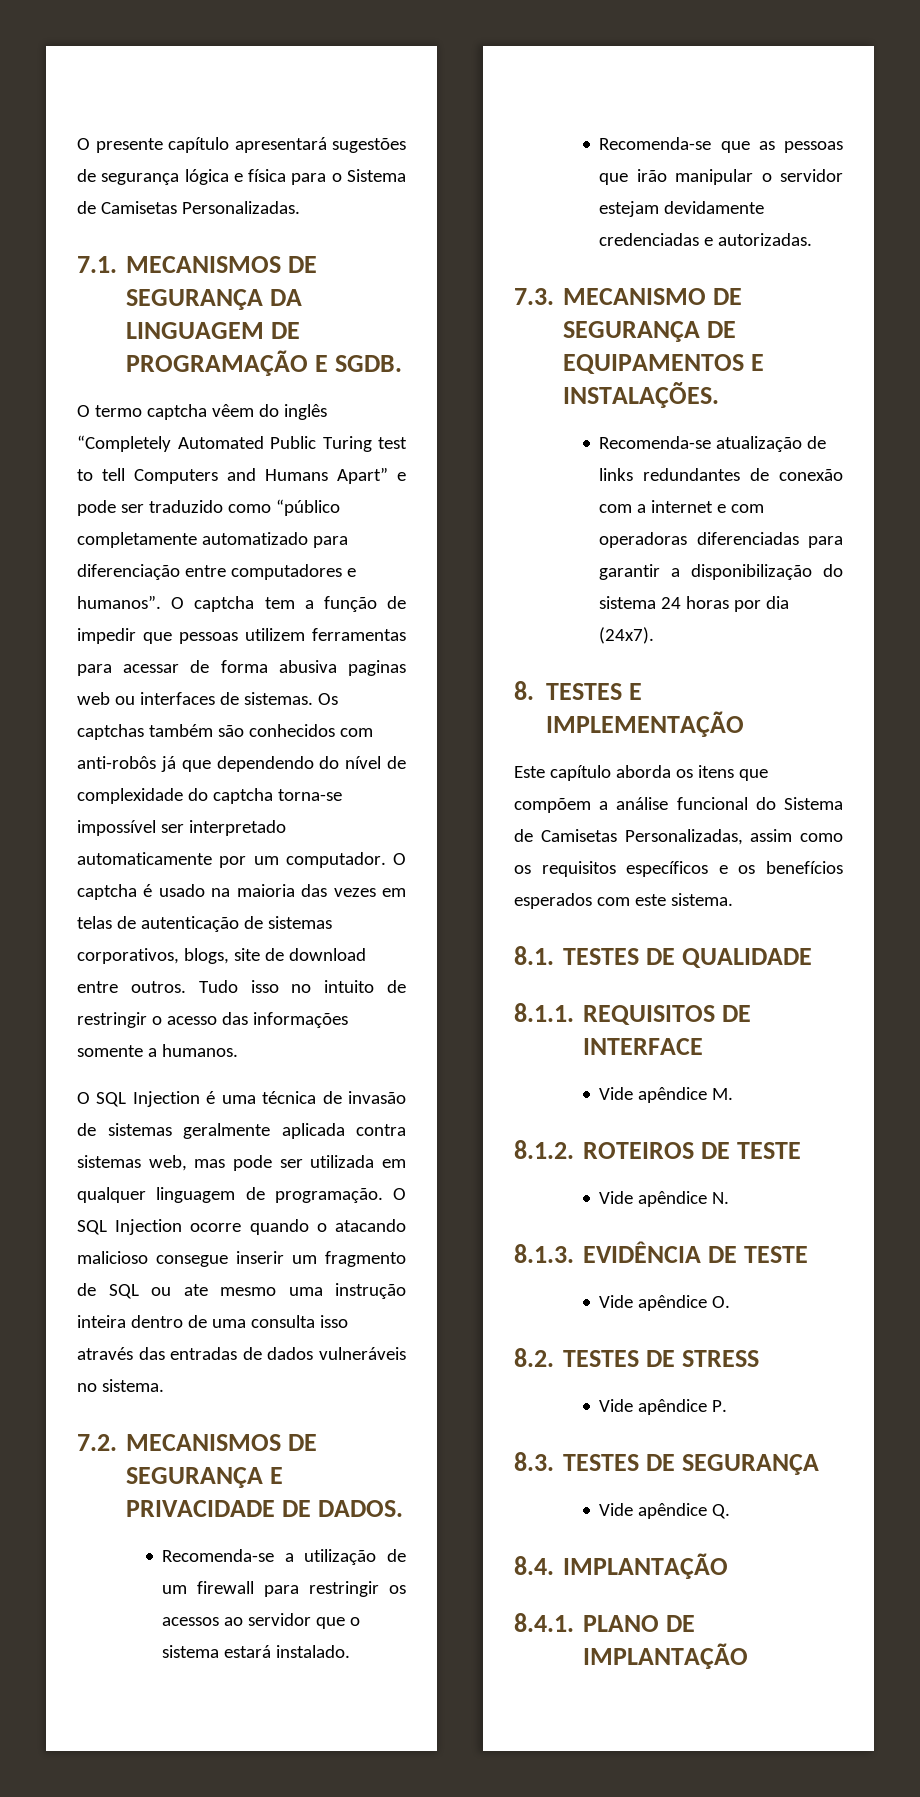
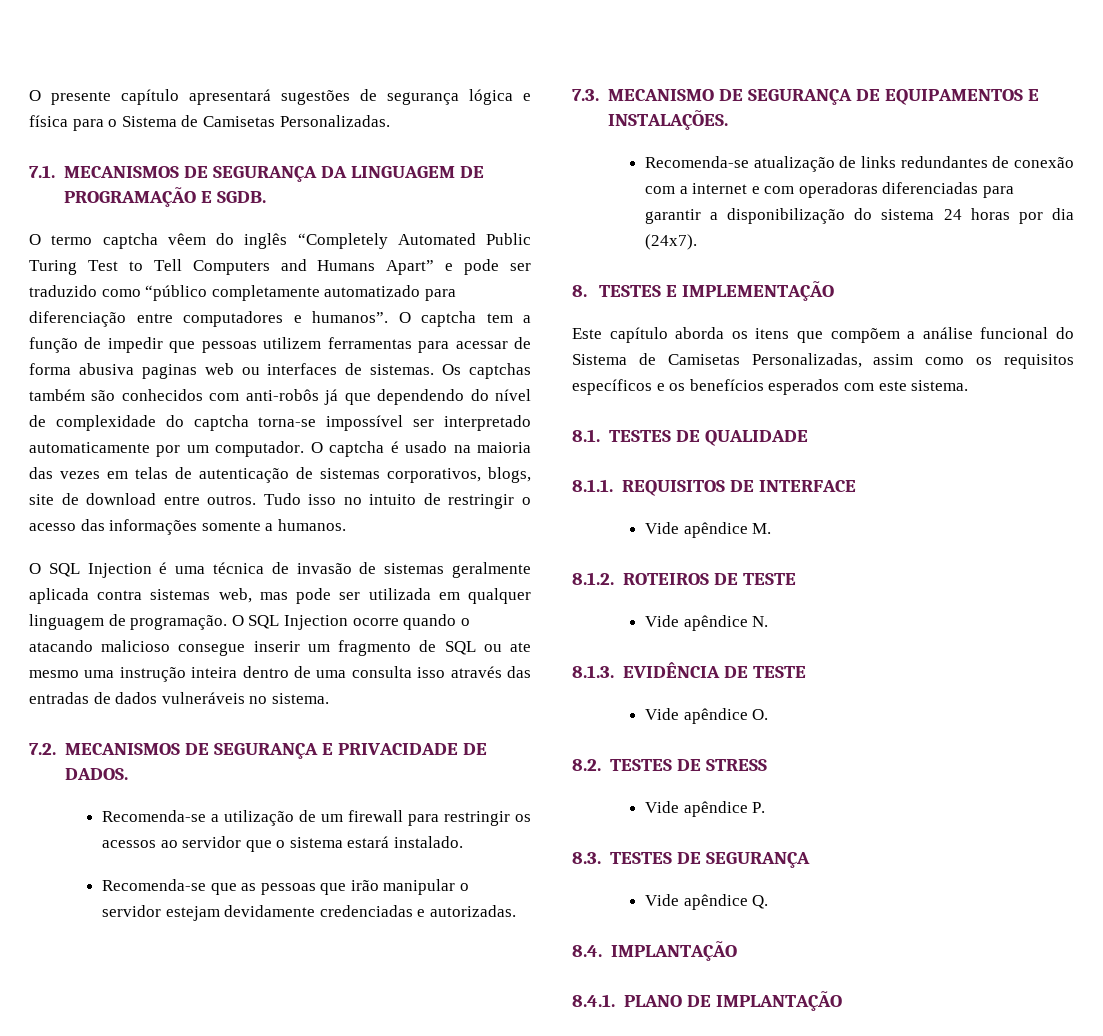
[378,437,407,449] [77,468,125,481] test to tell -> [87,259,182,271] Test to Tell

